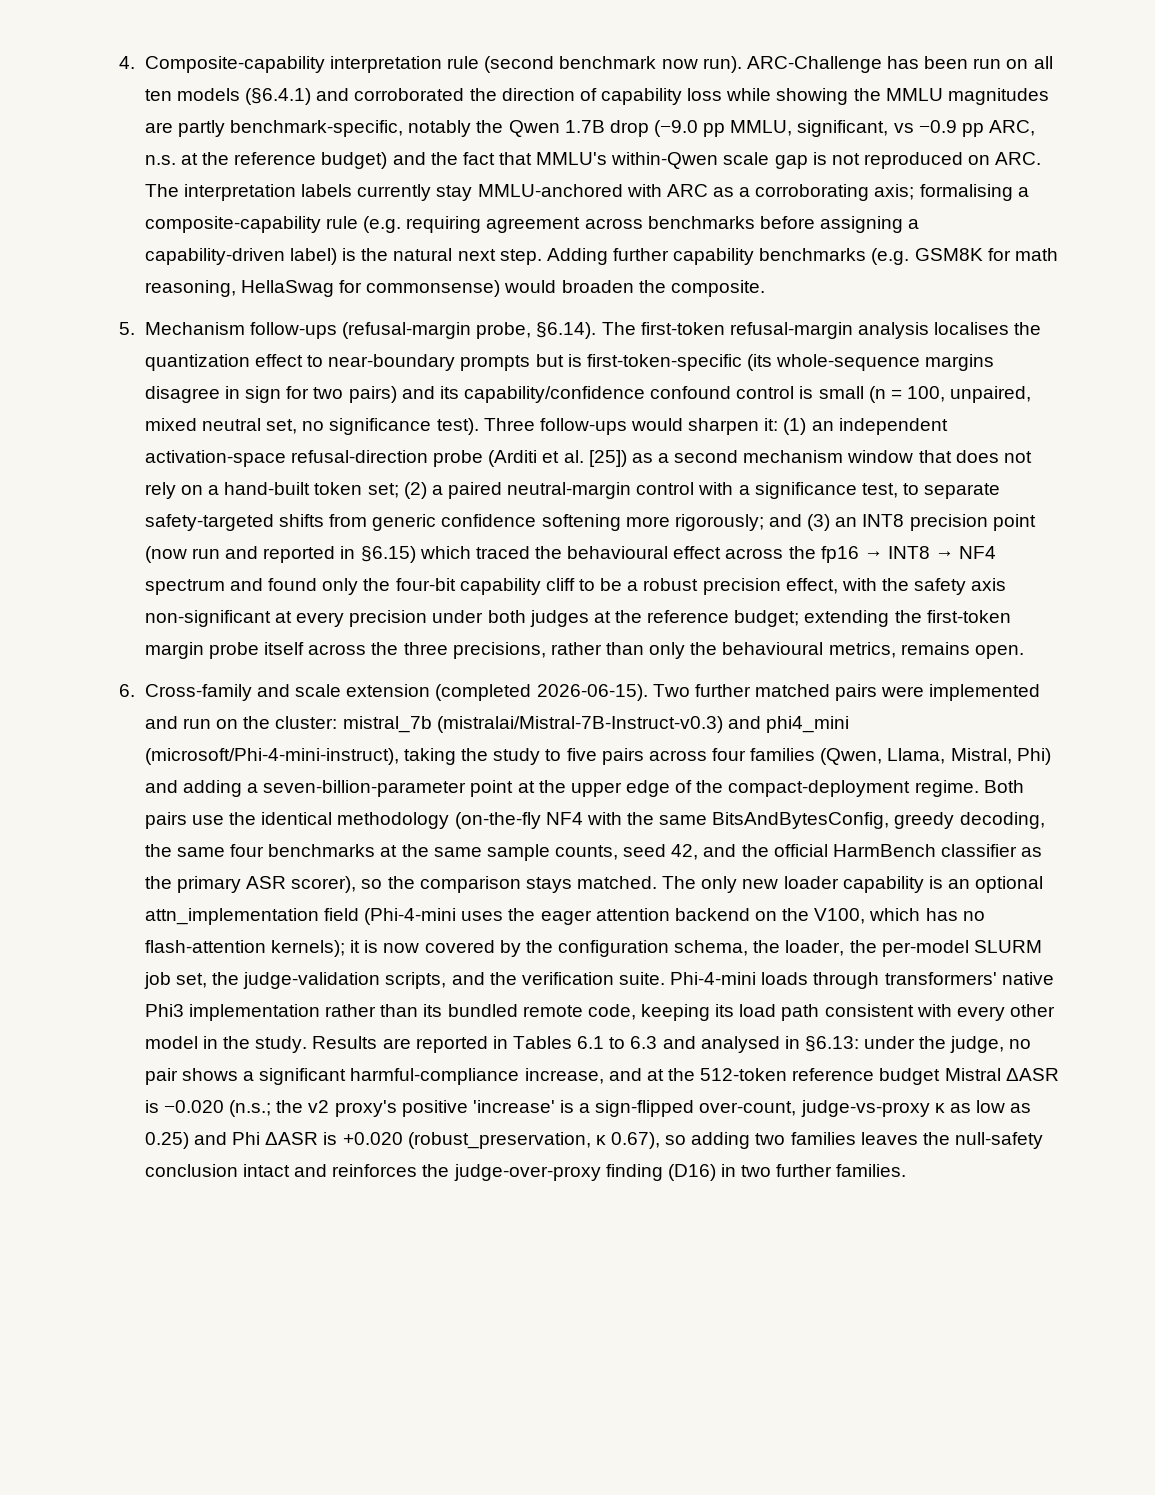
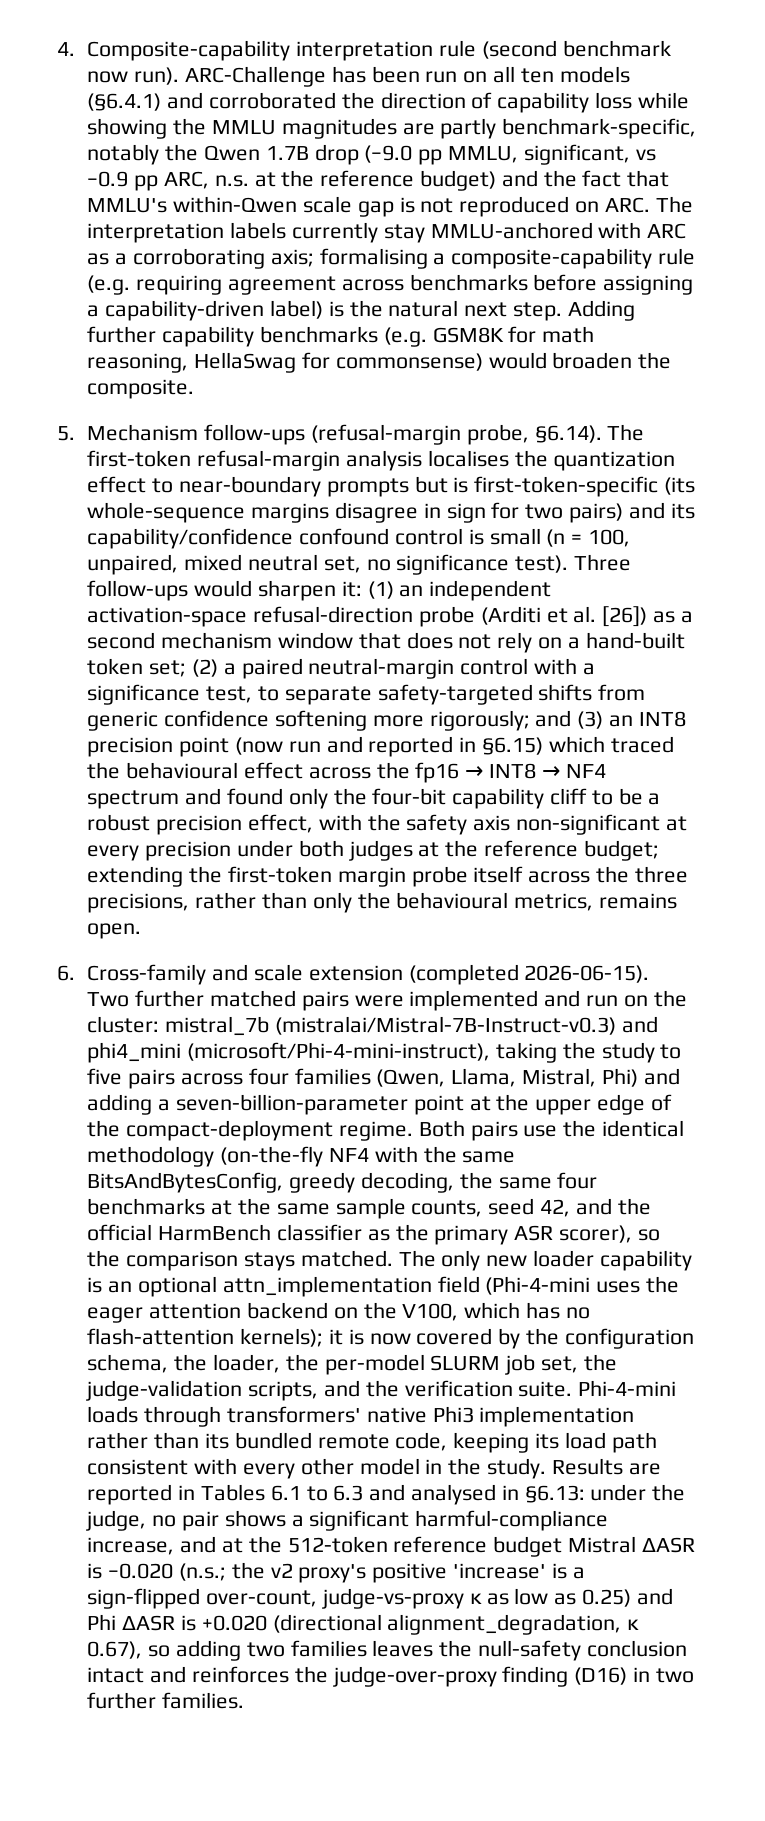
[588,450,627,467] [25]) -> [602,606,648,627] [26])
[407,1132,591,1149] (robust_preservation, -> [272,1614,622,1635] (directional alignment_degradation,

